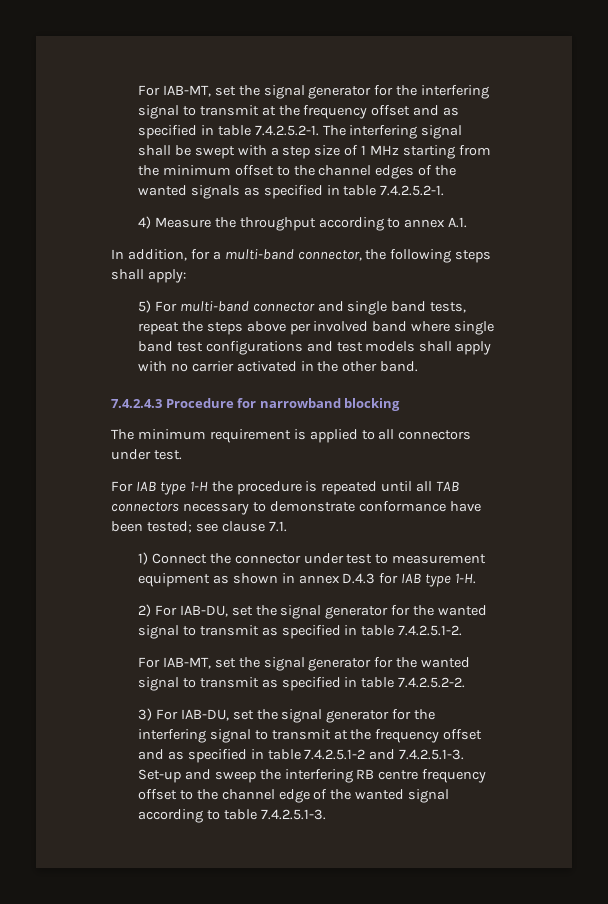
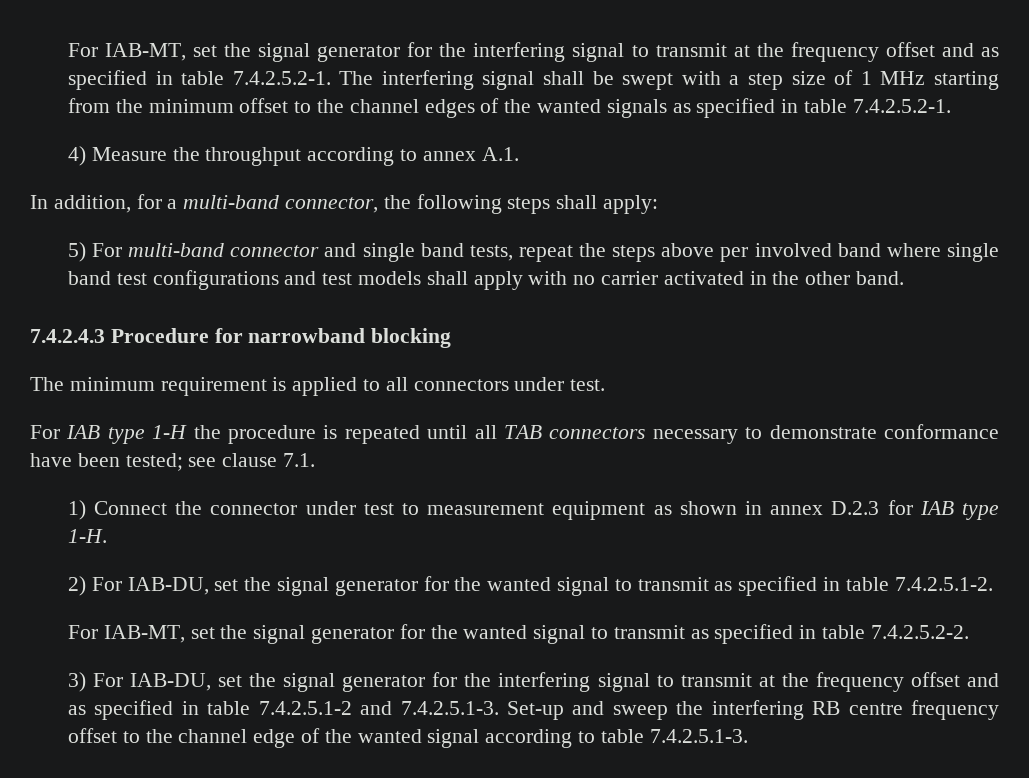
[342,573,376,584] D.4.3 -> [831,501,880,515] D.2.3

